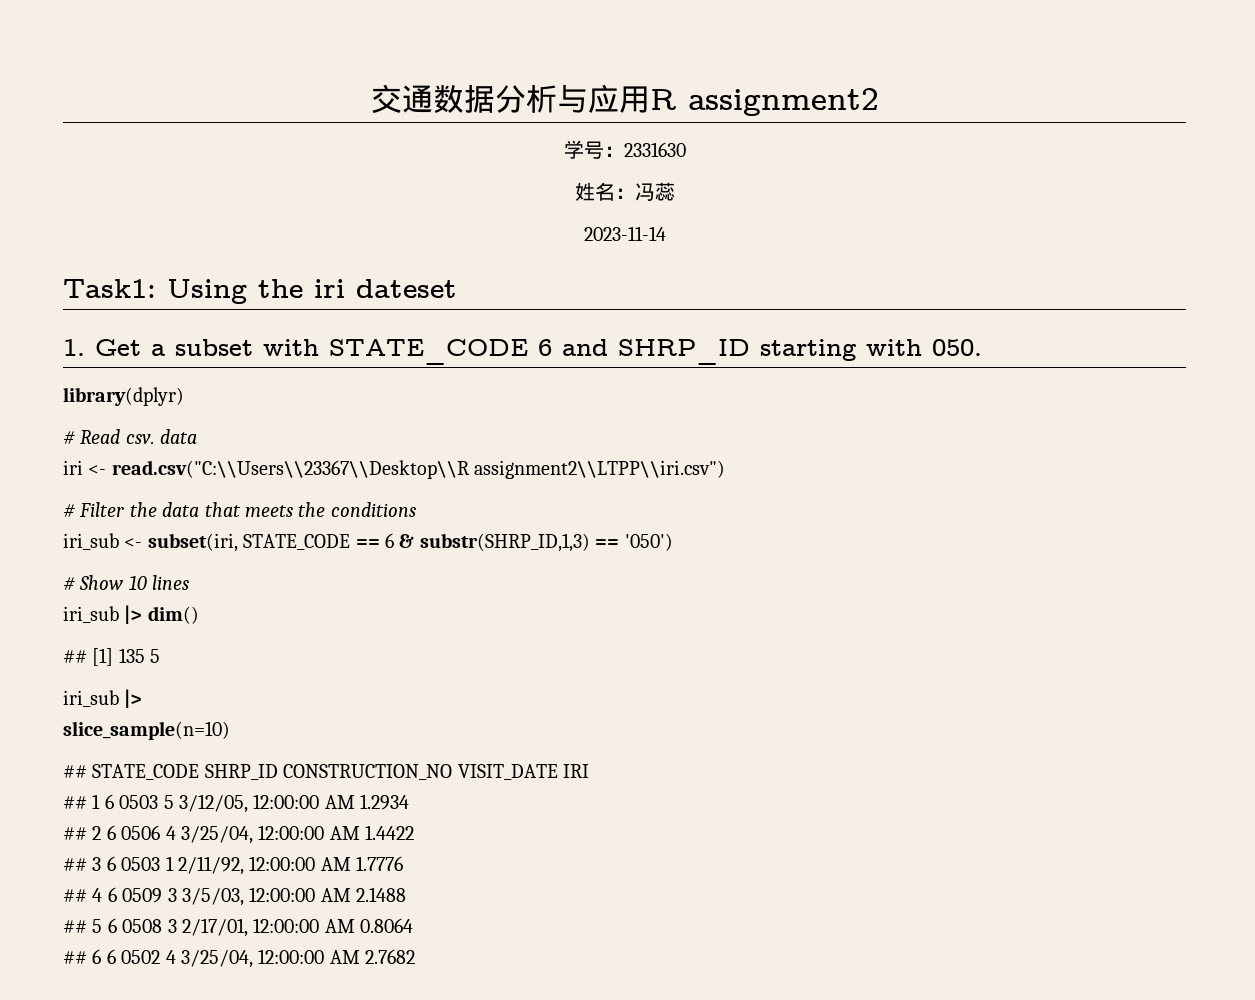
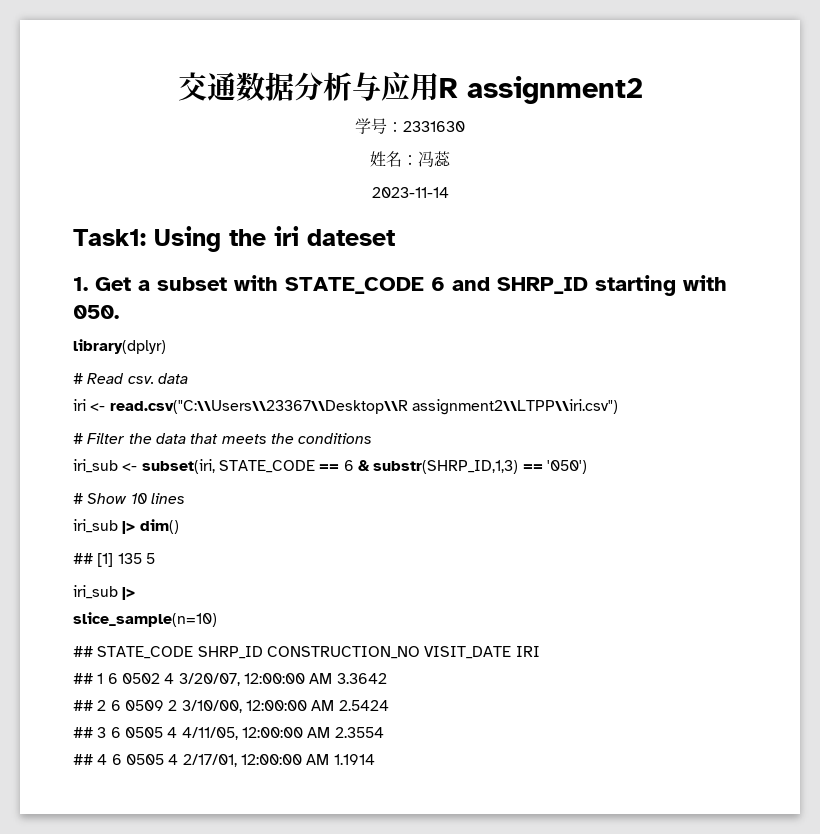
[119,794,410,813] 0503 5 3/12/05, 12:00:00 AM 1.2934 -> [121,673,387,686] 0502 4 3/20/07, 12:00:00 AM 3.3642
[121,825,415,844] 0506 4 3/25/04, 12:00:00 AM 1.4422 -> [124,700,389,713] 0509 2 3/10/00, 12:00:00 AM 2.5424
[121,856,404,875] 0503 1 2/11/92, 12:00:00 AM 1.7776 -> [124,727,384,740] 0505 4 4/11/05, 12:00:00 AM 2.3554
[122,887,407,906] [63,918,414,937] [63,949,416,968] 0509 3 3/5/03, 12:00:00 AM 2.1488 // ## 5 6 0508 3 2/17/01, 12:00:00 AM 0.8064 // ## 6 6 0502 4 3/25/04, 12:00:00 AM 2.7682 -> [125,754,375,767] 0505 4 2/17/01, 12:00:00 AM 1.1914

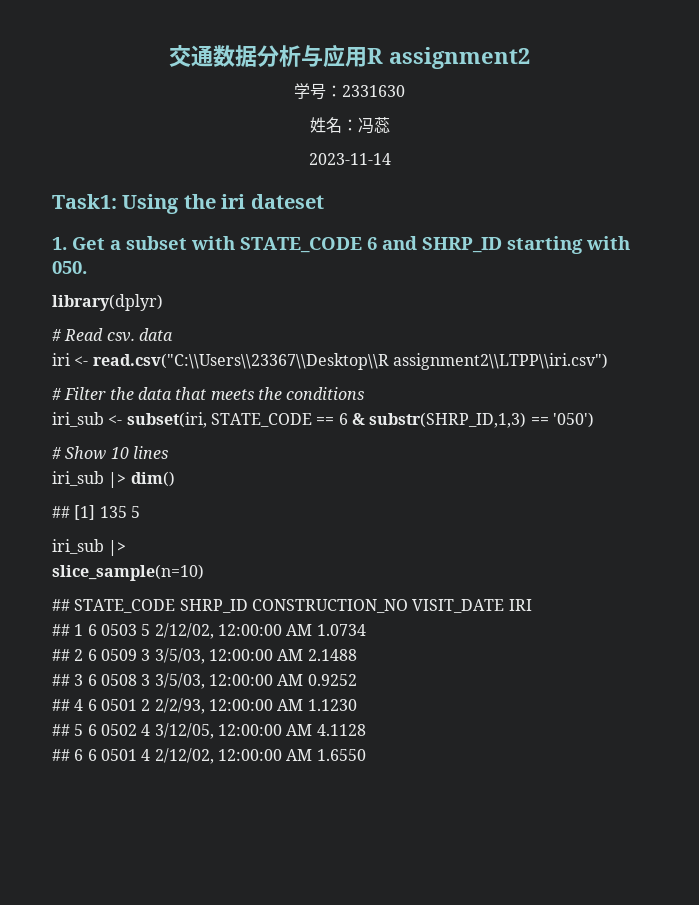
[121,673,387,686] 0502 4 3/20/07, 12:00:00 AM 3.3642 -> [100,623,366,639] 0503 5 2/12/02, 12:00:00 AM 1.0734
[168,700,389,713] 2 3/10/00, 12:00:00 AM 2.5424 -> [141,648,357,664] 3 3/5/03, 12:00:00 AM 2.1488
[124,727,384,740] 0505 4 4/11/05, 12:00:00 AM 2.3554 -> [100,673,357,689] 0508 3 3/5/03, 12:00:00 AM 0.9252
[125,754,375,767] 0505 4 2/17/01, 12:00:00 AM 1.1914 -> [100,698,357,714] [52,723,366,739] [52,748,366,764] 0501 2 2/2/93, 12:00:00 AM 1.1230 // ## 5 6 0502 4 3/12/05, 12:00:00 AM 4.1128 // ## 6 6 0501 4 2/12/02, 12:00:00 AM 1.6550

